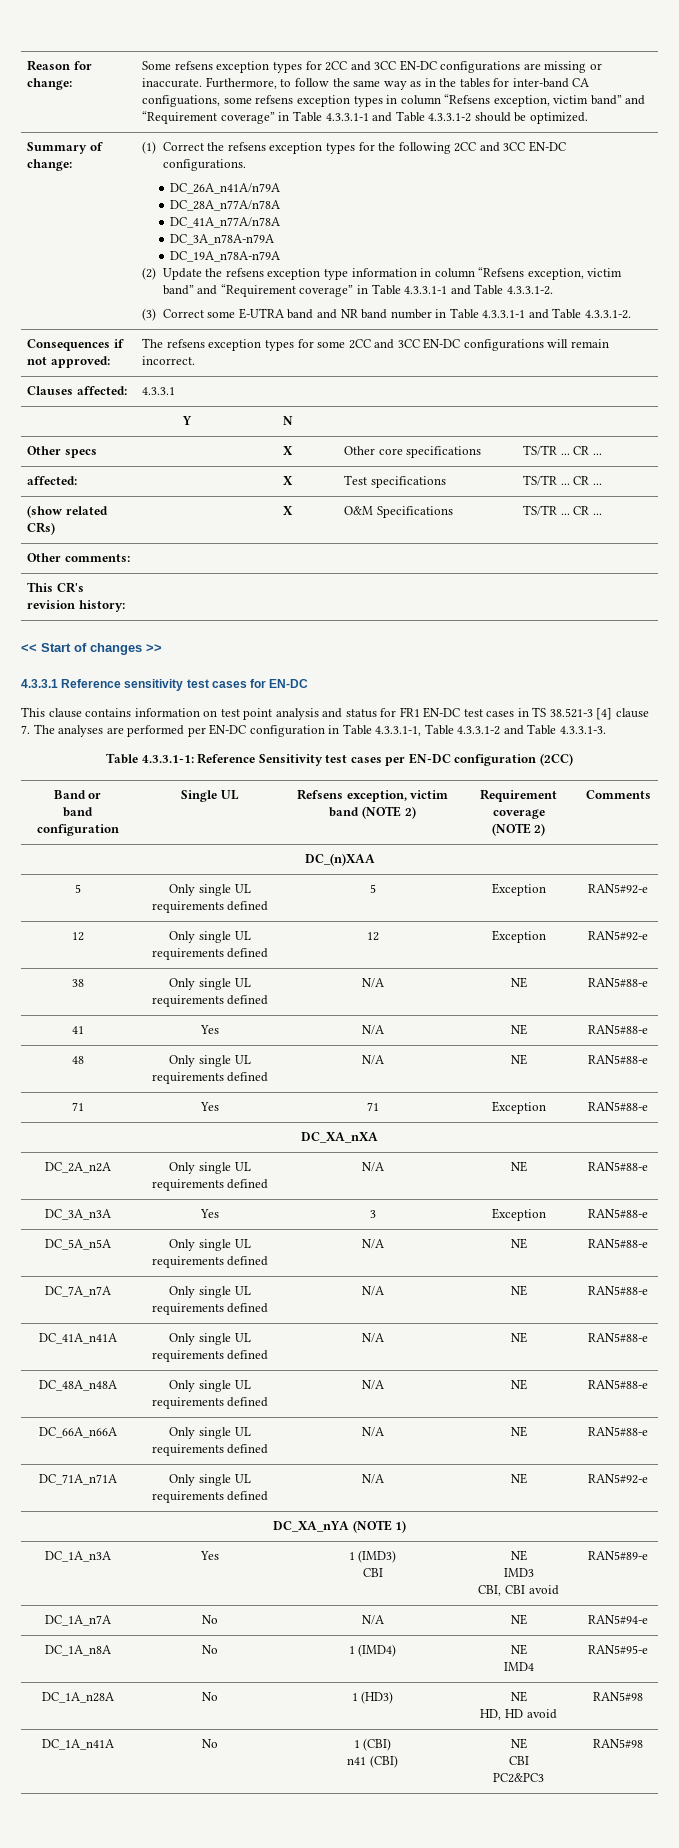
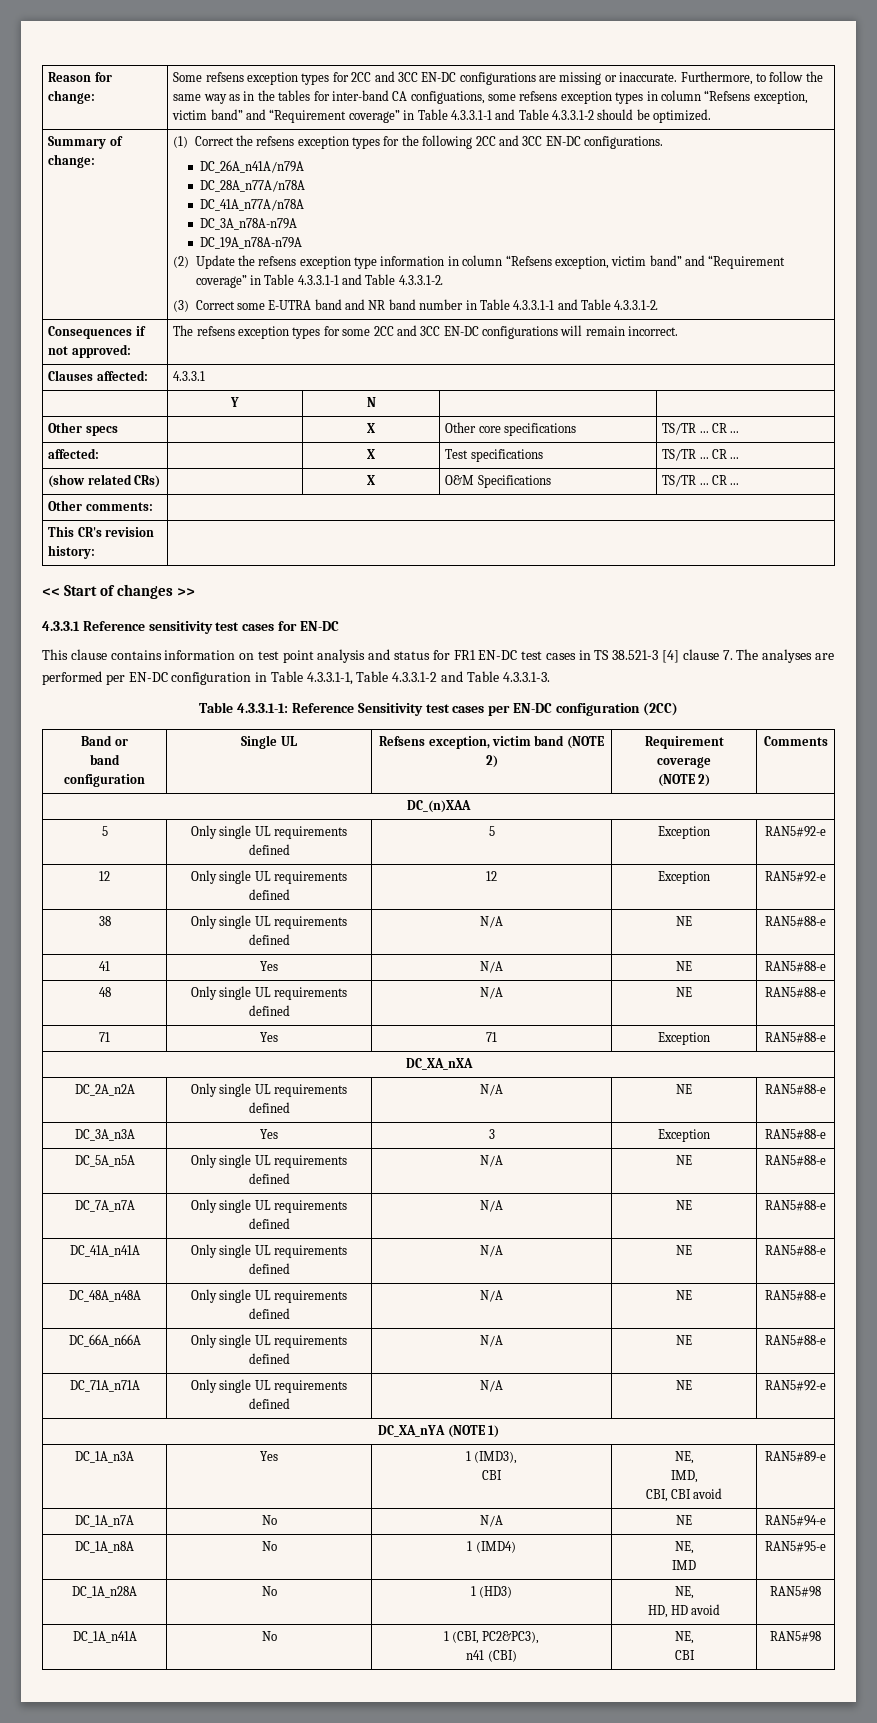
[358,1550,397,1563] [362,1568,383,1577] [510,1550,527,1561] [503,1568,534,1577] (IMD3) // CBI | NE // IMD3 -> [474,1451,518,1464] [482,1470,502,1480] [674,1451,694,1464] [670,1470,698,1483] (IMD3), // CBI | NE, // IMD,
[510,1644,527,1655] [503,1662,534,1671] NE // IMD4 -> [674,1541,694,1554] [672,1560,696,1570] NE, // IMD
[510,1691,527,1702] NE -> [674,1586,694,1599] NE,
[363,1738,392,1751] (CBI) -> [452,1631,540,1644] (CBI, PC2&PC3),
[510,1738,527,1749] [508,1756,529,1765] [493,1773,544,1783] NE // CBI // PC2&PC3 -> [674,1631,694,1644] [674,1650,695,1660] NE, // CBI

